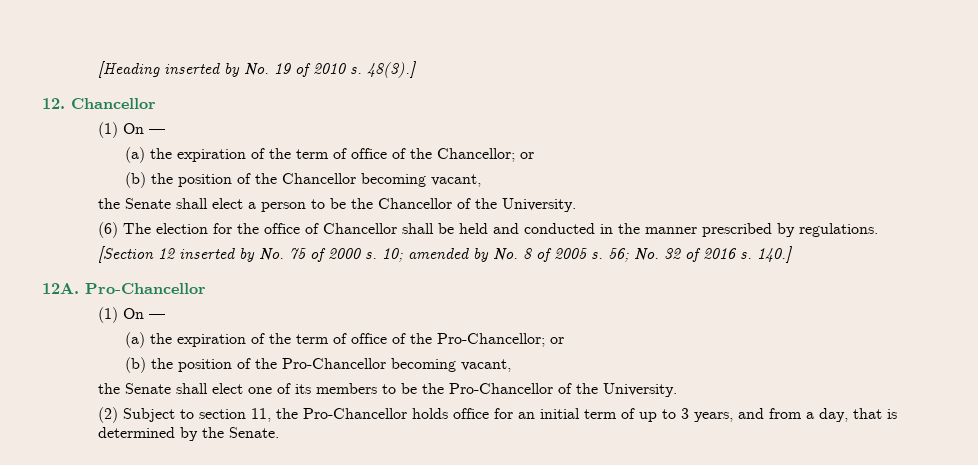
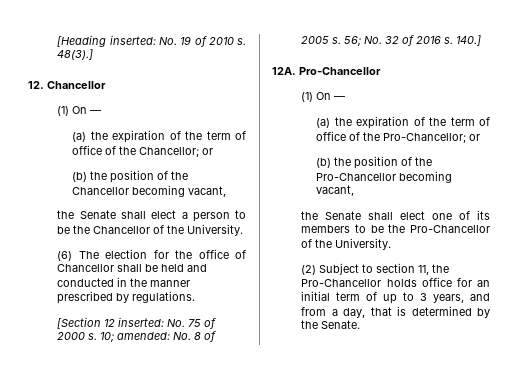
[163,63,240,77] inserted by -> [109,35,156,45] inserted:
[178,248,255,262] inserted by -> [118,317,165,327] inserted:
[407,248,489,262] amended by -> [117,332,171,340] amended:

